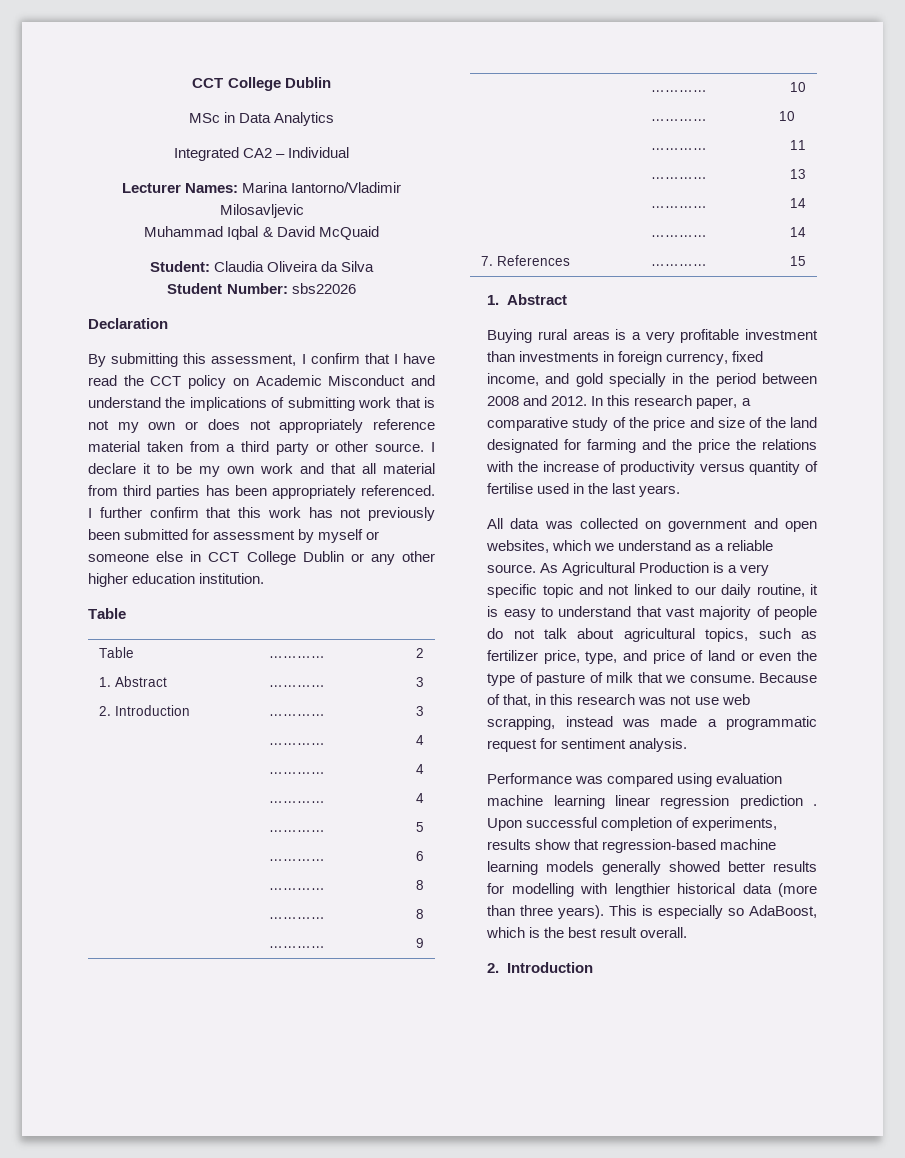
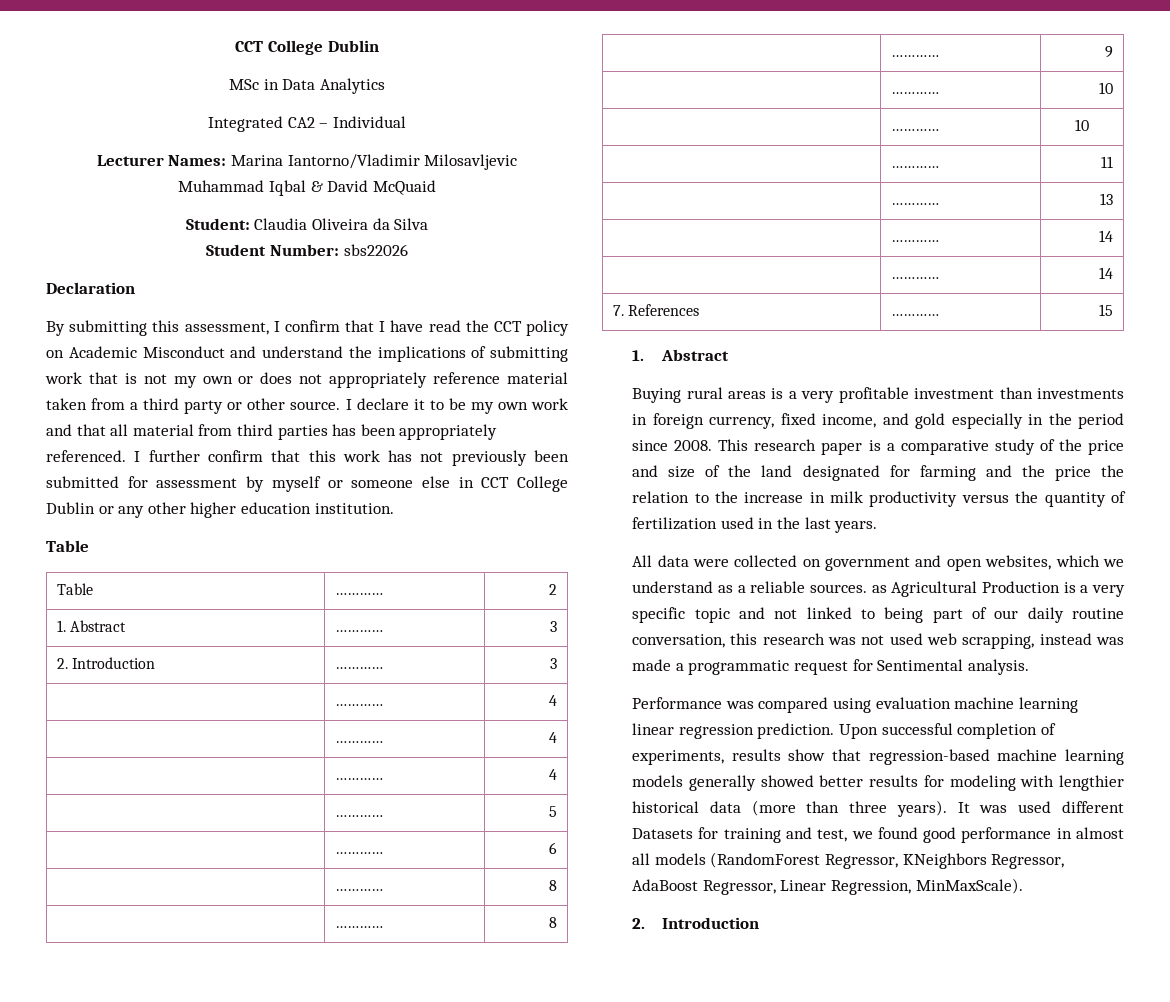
[608,373,666,387] specially -> [951,413,1023,429] especially
[762,373,817,384] [487,395,738,409] between 2008 and 2012. In this research paper, -> [632,439,881,455] since 2008. This research paper is
[762,439,817,450] [486,461,617,472] relations with the increase of -> [632,491,864,503] relation to the increase in milk
(745, 467) none -> [1015,491,1039,503] the
[487,483,534,494] fertilise -> [632,517,718,530] fertilization
[544,521,573,529] was -> [692,559,729,567] were
[487,563,559,573] source. As -> [809,584,887,593] sources. as
[694,584,818,598] [487,606,817,620] [487,628,817,642] [487,650,817,664] [487,672,817,686] [487,694,547,707] our daily routine, it is easy to understand that vast majority of people do not talk about agricultural topics, such as fertilizer price, type, and price of land or even the type of pasture of milk that we consume. Because of that, in -> [884,607,1124,623] [632,634,726,648] being part of our daily routine conversation,
[694,697,719,705] use -> [889,633,923,645] used
[561,738,627,749] sentiment -> [877,659,964,671] Sentimental
[739,795,817,809] prediction . -> [757,723,835,739] prediction.
[511,883,574,897] modelling -> [949,775,1016,791] modeling
[609,905,817,919] [486,927,688,938] This is especially so AdaBoost, which is the best result overall. -> [957,801,1124,813] [632,827,1124,843] [632,852,1065,869] [632,878,1023,895] It was used different Datasets for training and test, we found good performance in almost all models (RandomForest Regressor, KNeighbors Regressor, AdaBoost Regressor, Linear Regression, MinMaxScale).

